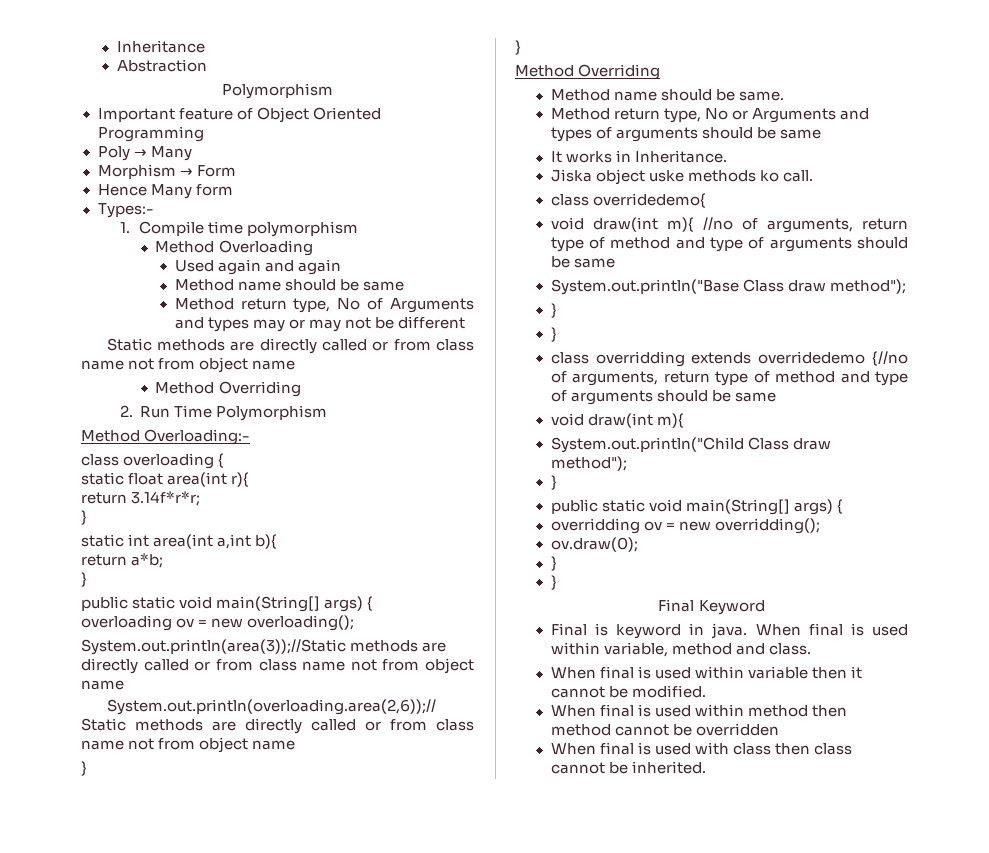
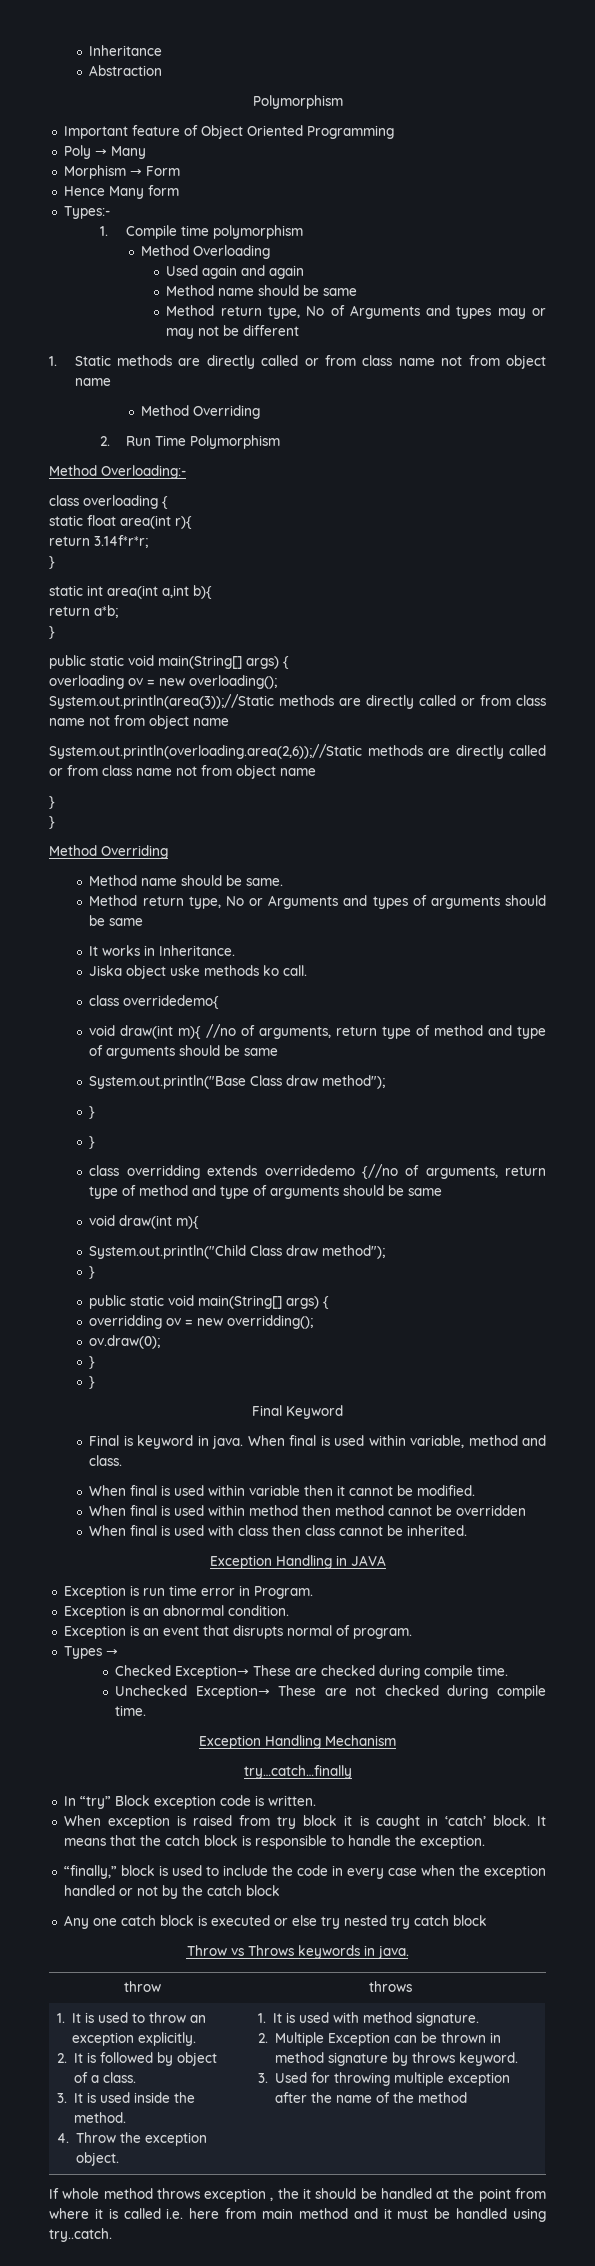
(466, 322) none -> [49,356,57,366] 1.
(706, 767) none -> [209,1555,386,1569] [63,1585,313,1599] [63,1605,289,1619] [63,1625,412,1639] [63,1646,118,1659] [115,1665,509,1679] [115,1685,546,1699] [115,1705,147,1716] [199,1735,396,1749] [243,1765,352,1779] [63,1795,316,1809] [63,1815,547,1829] [63,1835,485,1849] [63,1865,546,1879] [63,1885,280,1899] [63,1915,487,1929] [186,1945,409,1959] [124,1981,161,1992] [368,1981,412,1992] [56,2012,206,2023] [71,2032,196,2046] [56,2052,217,2066] [73,2072,136,2083] [56,2092,195,2103] [73,2112,126,2123] [56,2132,207,2146] [75,2152,119,2166] [258,2012,479,2026] [258,2032,501,2046] [274,2052,518,2066] [258,2072,510,2086] [274,2092,467,2103] [49,2188,546,2202] [49,2208,546,2222] [49,2228,112,2242] // Exception Handling in JAVA // Exception is run time error in Program. // Exception is an abnormal condition. // Exception is an event that disrupts normal of program. // Types → // Checked Exception→ These are checked during compile time. // Unchecked Exception→ These are not checked during compile time. // Exception Handling Mechanism // try…catch…finally // In “try” Block exception code is written. // When exception is raised from try block it is caught in ‘catch’ block. It means that the catch block is responsible to handle the exception. // “finally,” block is used to include the code in every case when the exception handled or not by the catch block // Any one catch block is executed or else try nested try catch block // Throw vs Throws keywords in java. // throw | throws // 1. It is used to throw an exception explicitly. // 2. It is followed by object of a class. // 3. It is used inside the method. // 4. Throw the exception object. | 1. It is used with method signature. // 2. Multiple Exception can be thrown in method signature by throws keyword. // 3. Used for throwing multiple exception after the name of the method // If whole method throws exception , the it should be handled at the point from where it is called i.e. here from main method and it must be handled using try..catch.

